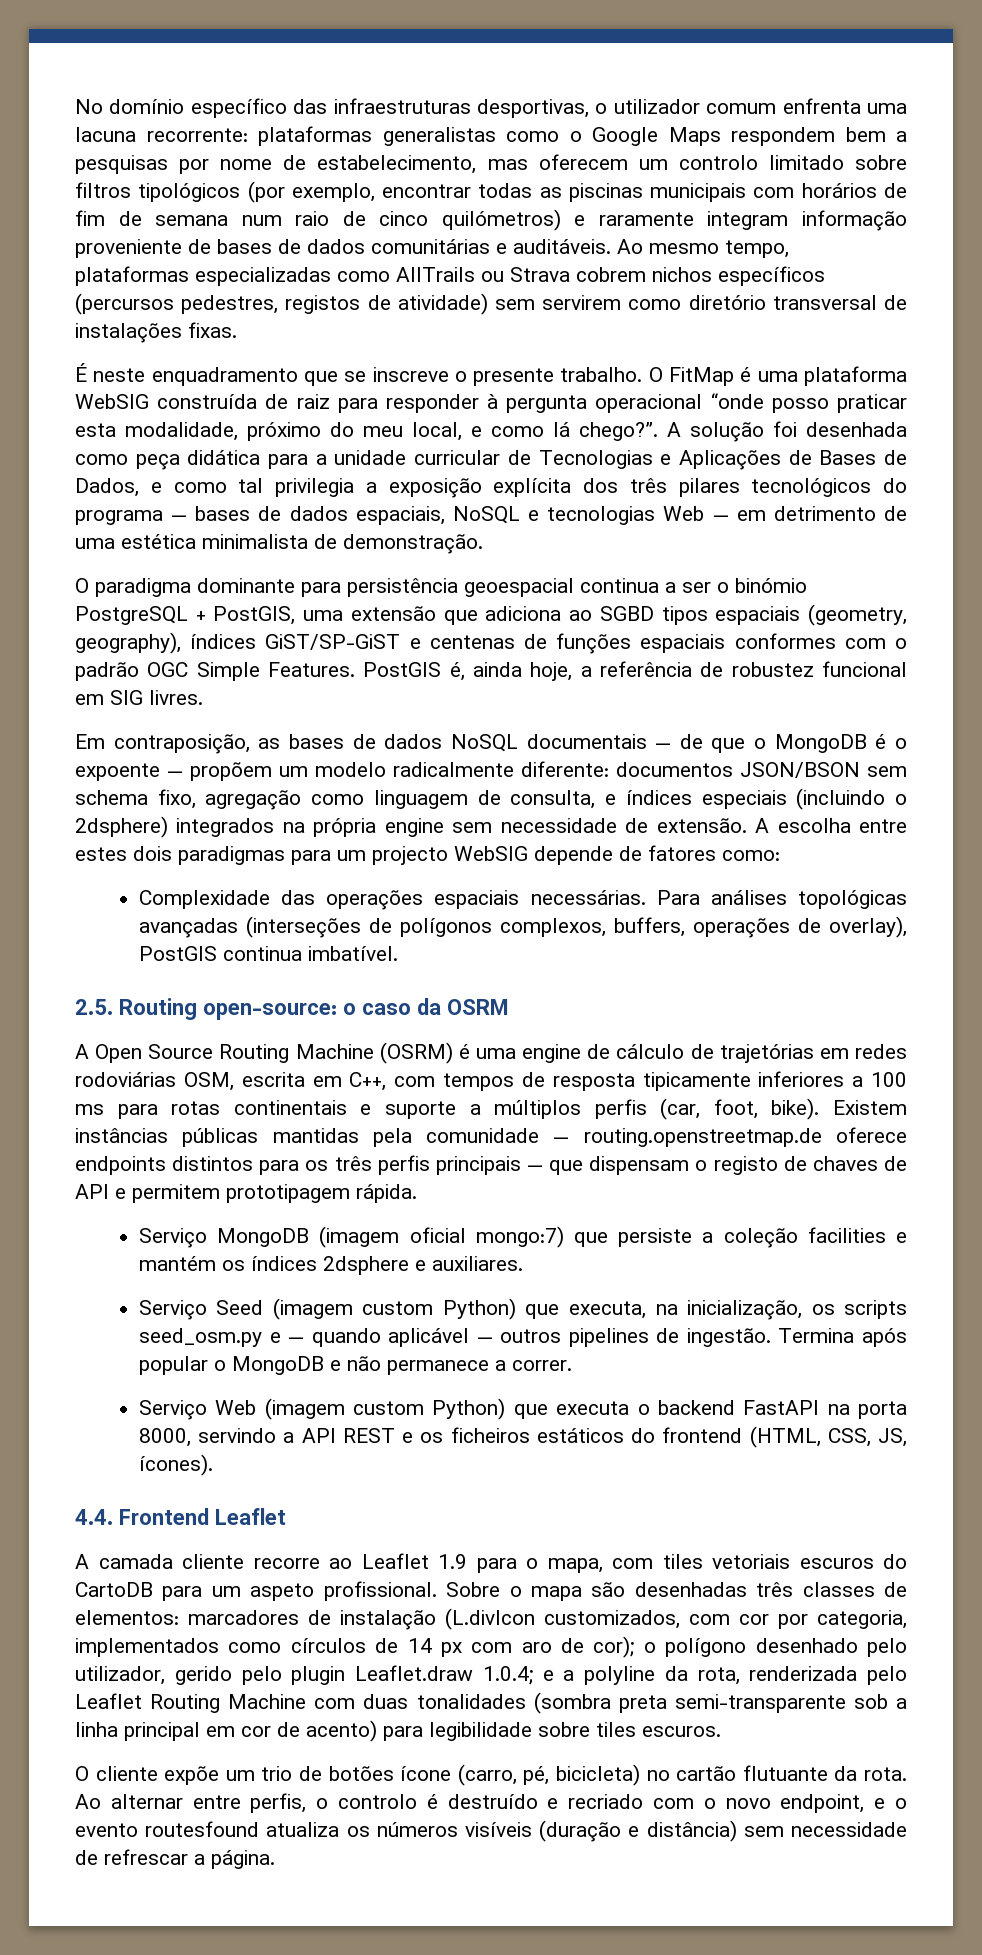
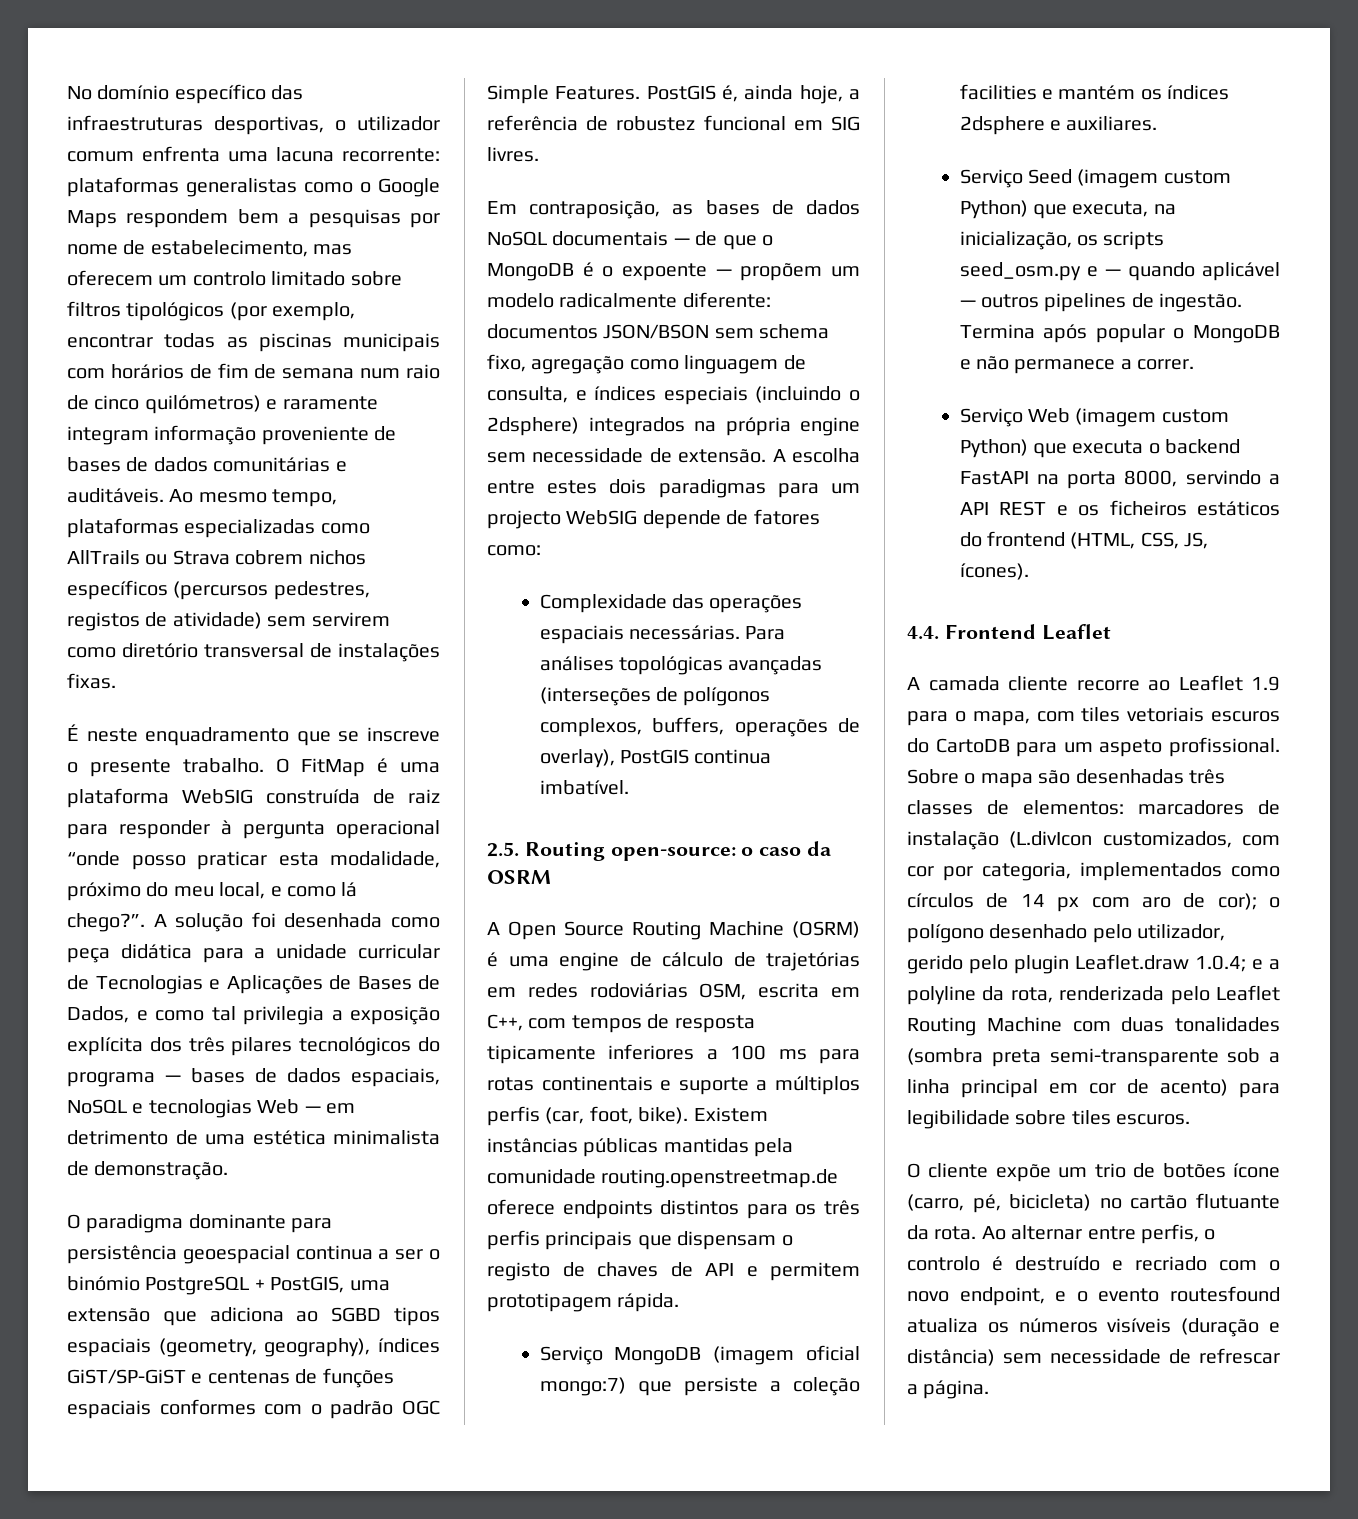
[553,1137,570,1143] — -> (596, 1176) none
[527,1165,543,1171] — -> (633, 1240) none

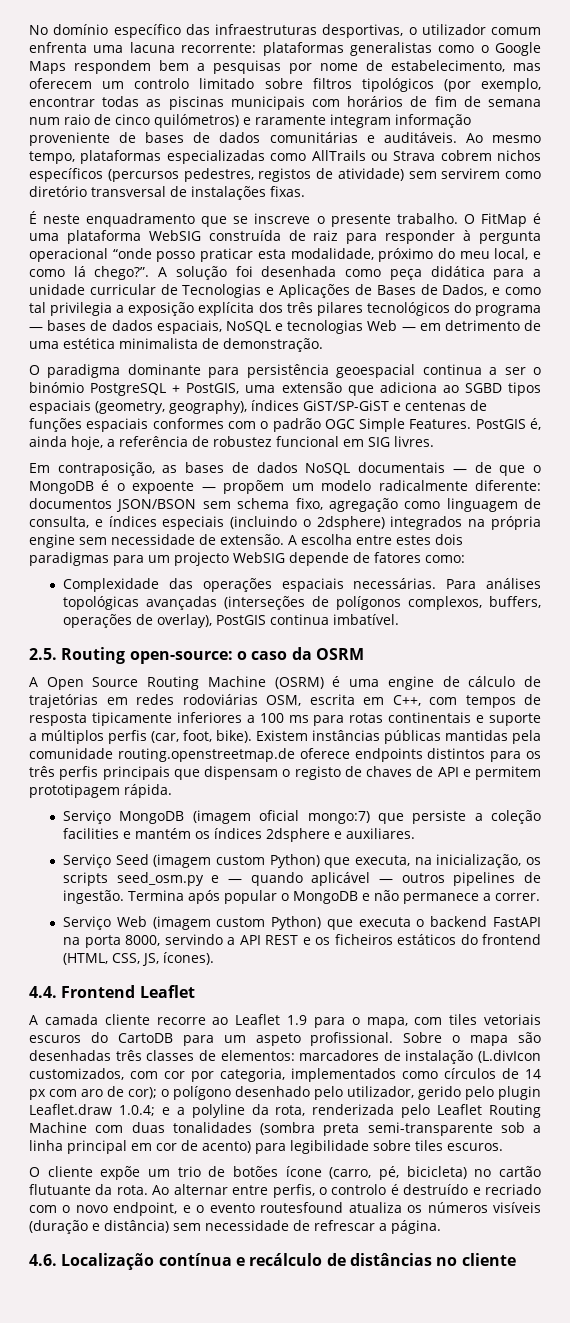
(990, 1389) none -> [29,1253,516,1270] // 4.6. Localização contínua e recálculo de distâncias no cliente

